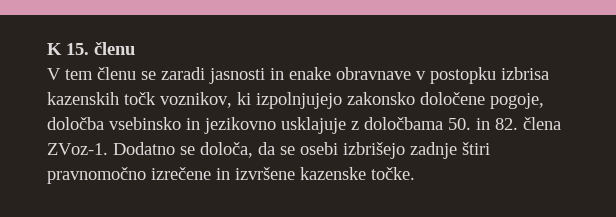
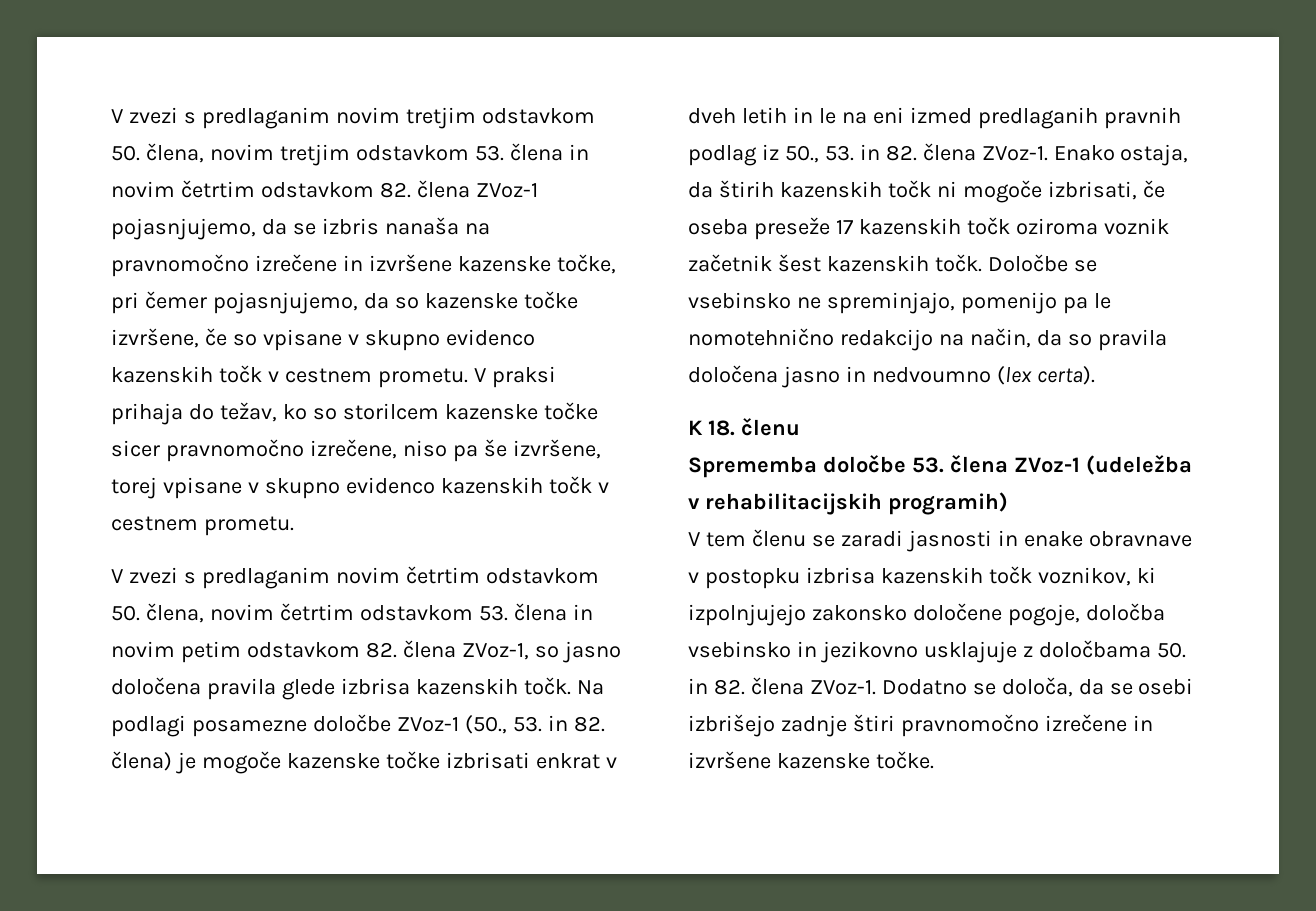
[47,42,135,55] K 15. členu -> [111,107,595,129] [111,143,589,166] [111,180,538,198] [111,217,490,240] [111,254,616,277] [111,291,578,314] [111,328,535,351] [111,365,556,388] [111,402,598,425] [111,439,601,462] [111,476,609,499] [111,516,294,536] [111,566,599,589] [111,603,593,623] [111,640,621,663] [111,677,604,700] [111,714,605,737] [111,751,617,774] [688,107,1181,129] [688,143,1189,166] [688,180,1165,203] [688,217,1169,240] [688,254,1097,272] [688,292,1111,314] [688,328,1167,351] [688,365,1095,388] [688,418,800,436] [688,455,1192,478] [688,492,1008,515] V zvezi s predlaganim novim tretjim odstavkom 50. člena, novim tretjim odstavkom 53. člena in novim četrtim odstavkom 82. člena ZVoz-1 pojasnjujemo, da se izbris nanaša na pravnomočno izrečene in izvršene kazenske točke, pri čemer pojasnjujemo, da so kazenske točke izvršene, če so vpisane v skupno evidenco kazenskih točk v cestnem prometu. V praksi prihaja do težav, ko so storilcem kazenske točke sicer pravnomočno izrečene, niso pa še izvršene, torej vpisane v skupno evidenco kazenskih točk v cestnem prometu. // V zvezi s predlaganim novim četrtim odstavkom 50. člena, novim četrtim odstavkom 53. člena in novim petim odstavkom 82. člena ZVoz-1, so jasno določena pravila glede izbrisa kazenskih točk. Na podlagi posamezne določbe ZVoz-1 (50., 53. in 82. člena) je mogoče kazenske točke izbrisati enkrat v dveh letih in le na eni izmed predlaganih pravnih podlag iz 50., 53. in 82. člena ZVoz-1. Enako ostaja, da štirih kazenskih točk ni mogoče izbrisati, če oseba preseže 17 kazenskih točk oziroma voznik začetnik šest kazenskih točk. Določbe se vsebinsko ne spreminjajo, pomenijo pa le nomotehnično redakcijo na način, da so pravila določena jasno in nedvoumno (lex certa). // K 18. členu // Sprememba določbe 53. člena ZVoz-1 (udeležba v rehabilitacijskih programih)

